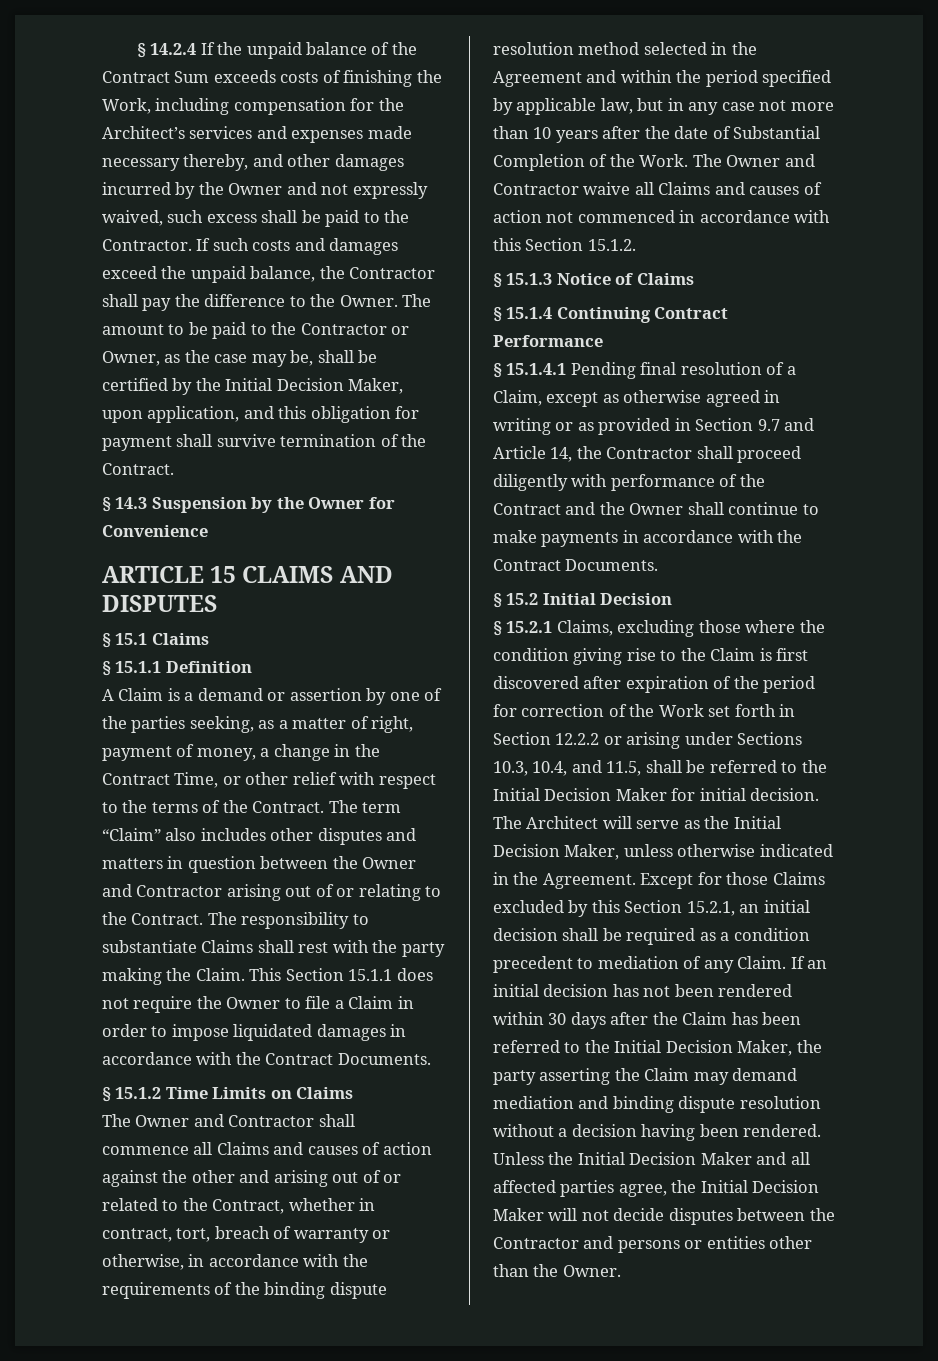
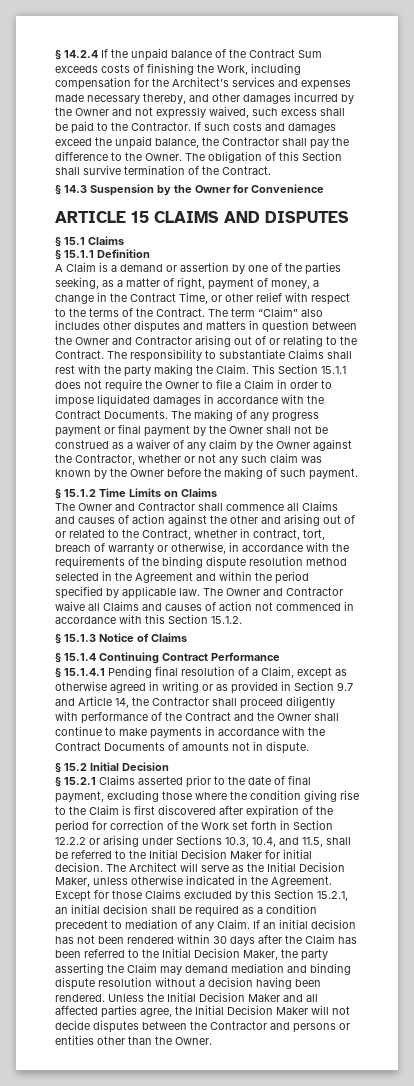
[102,322,410,339] [102,350,378,367] [102,378,404,395] [102,406,420,423] [102,436,172,451] amount to be paid to the Contractor or Owner, as the case may be, shall be certified by the Initial Decision Maker, upon application, and this obligation for payment -> [208,151,342,163] obligation of this Section
(431, 1059) none -> [171,409,319,422] [55,424,328,437] [55,439,352,451] [55,453,322,465] [55,467,358,480] The making of any progress payment or final payment by the Owner shall not be construed as a waiver of any claim by the Owner against the Contractor, whether or not any such claim was known by the Owner before the making of such payment.
[600,98,834,115] [493,126,821,143] [493,154,689,171] law, but in any case not more than 10 years after the date of Substantial Completion of the Work. -> [179,588,200,596] law.
[565,559,659,571] Documents. -> [104,741,309,754] Documents of amounts not in dispute.
[556,620,613,636] Claims, -> [99,775,311,788] [55,791,104,803] Claims asserted prior to the date of final payment,

